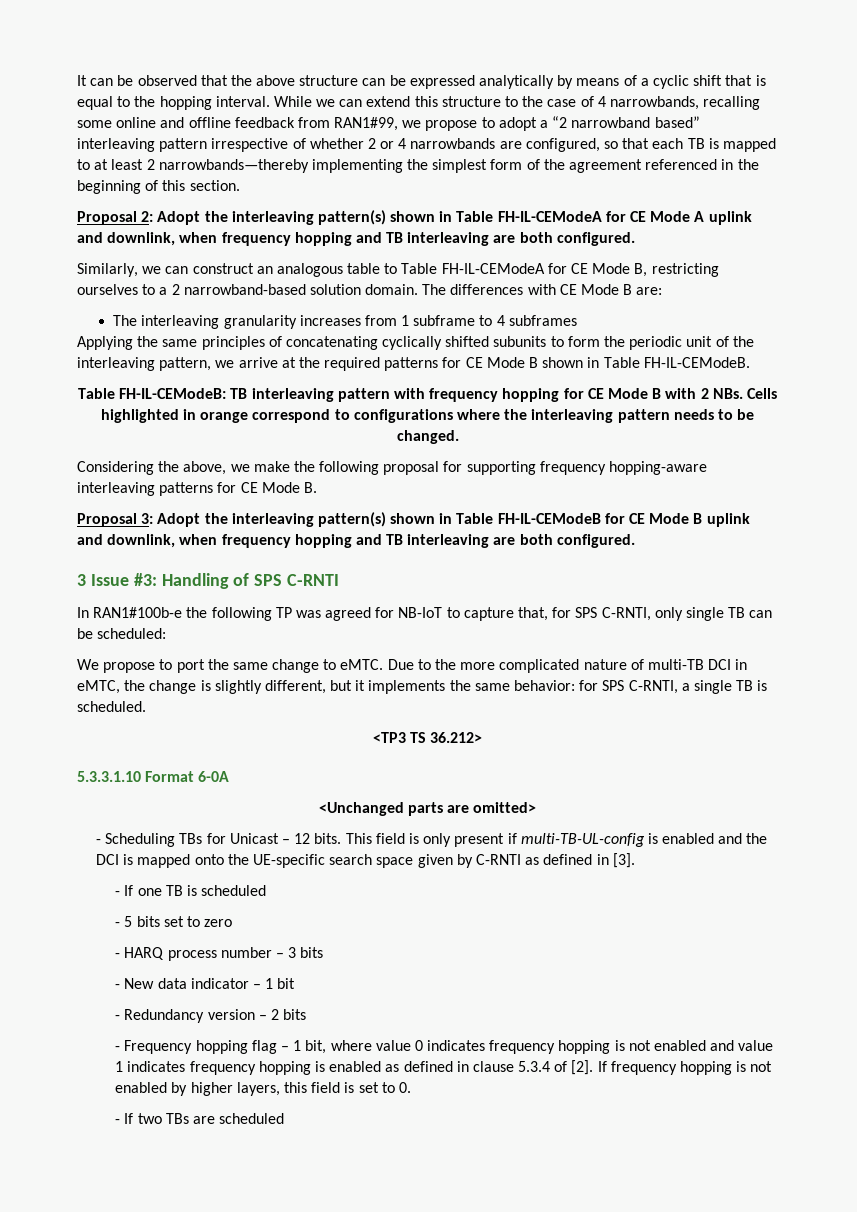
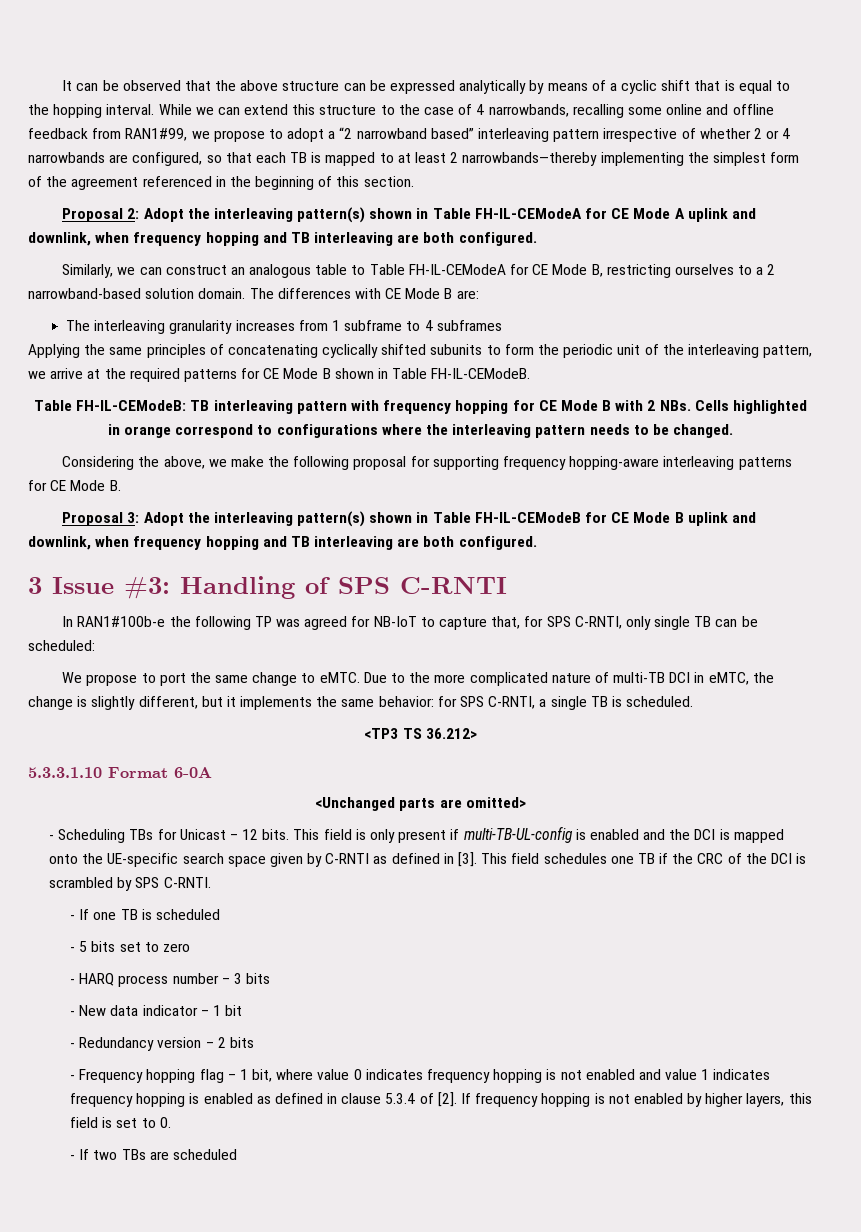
(635, 860) none -> [481,853,807,864] [48,877,211,891] This field schedules one TB if the CRC of the DCI is scrambled by SPS C-RNTI.

